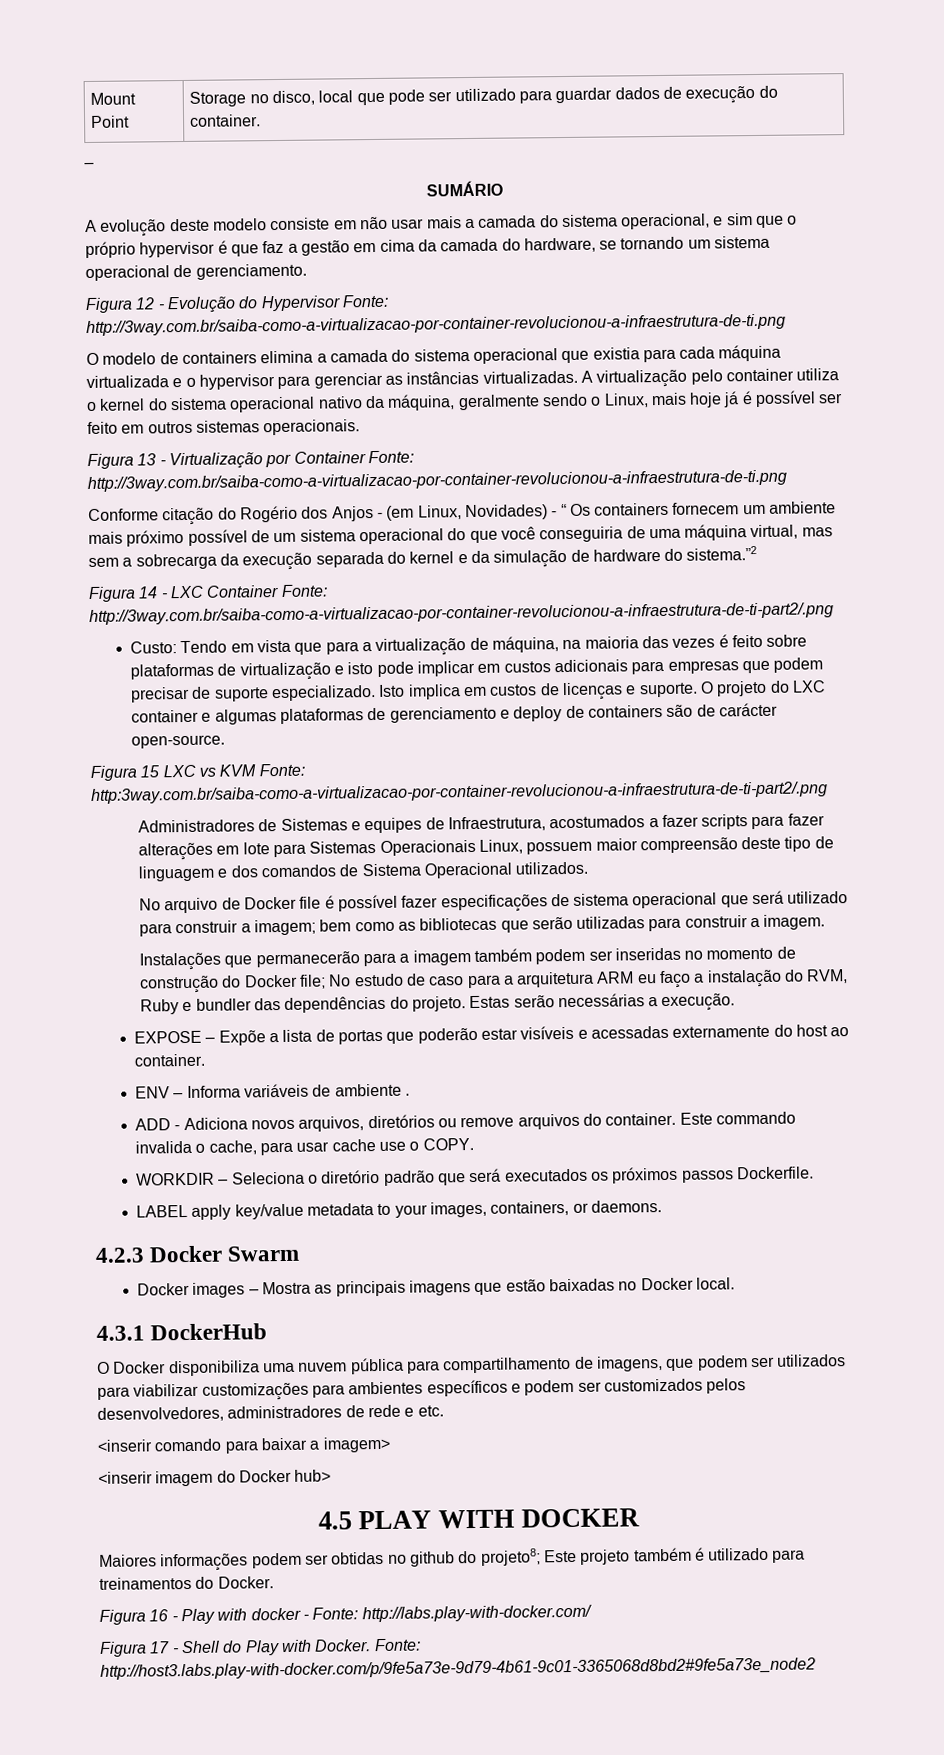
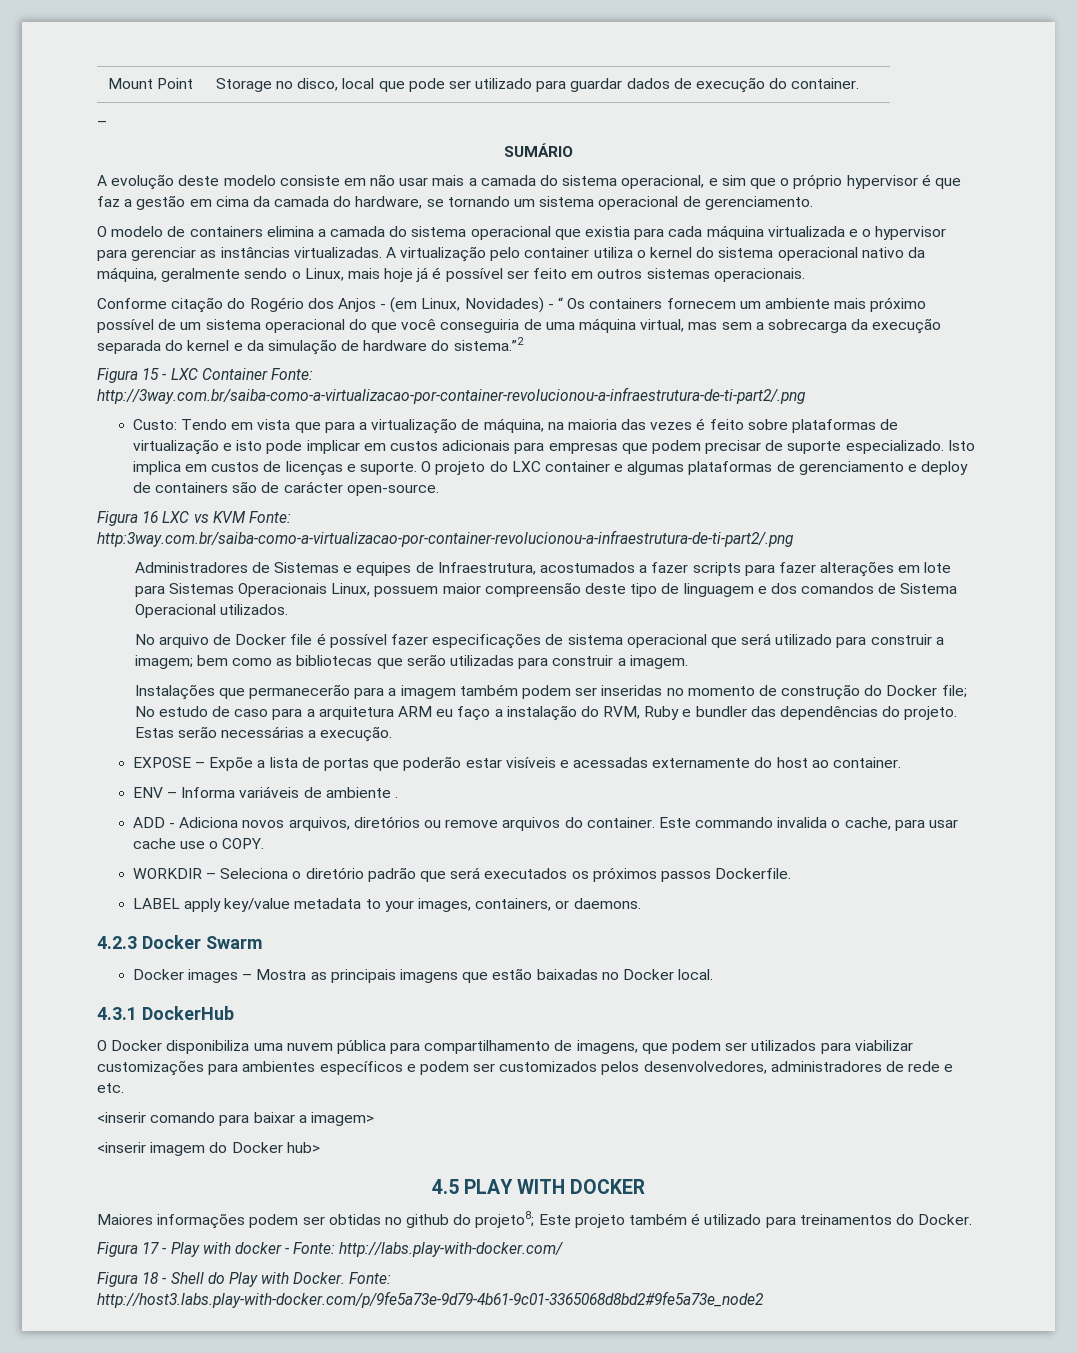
[85,294,389,314] [86,313,786,337] // Figura 12 - Evolução do Hypervisor Fonte: http://3way.com.br/saiba-como-a-virtualizacao-por-container-revolucionou-a-infraestrutura-de-ti.png -> (813, 203) none
[87,450,414,470] [87,469,787,493] // Figura 13 - Virtualização por Container Fonte: http://3way.com.br/saiba-como-a-virtualizacao-por-container-revolucionou-a-infraestrutura-de-ti.png -> (805, 275) none
[138,586,159,599] 14 -> [142,368,160,380] 15
[140,765,160,778] 15 -> [142,511,159,523] 16
[149,1609,169,1622] 16 -> [142,1242,160,1254] 17
[149,1641,171,1654] 17 -> [142,1272,160,1284] 18

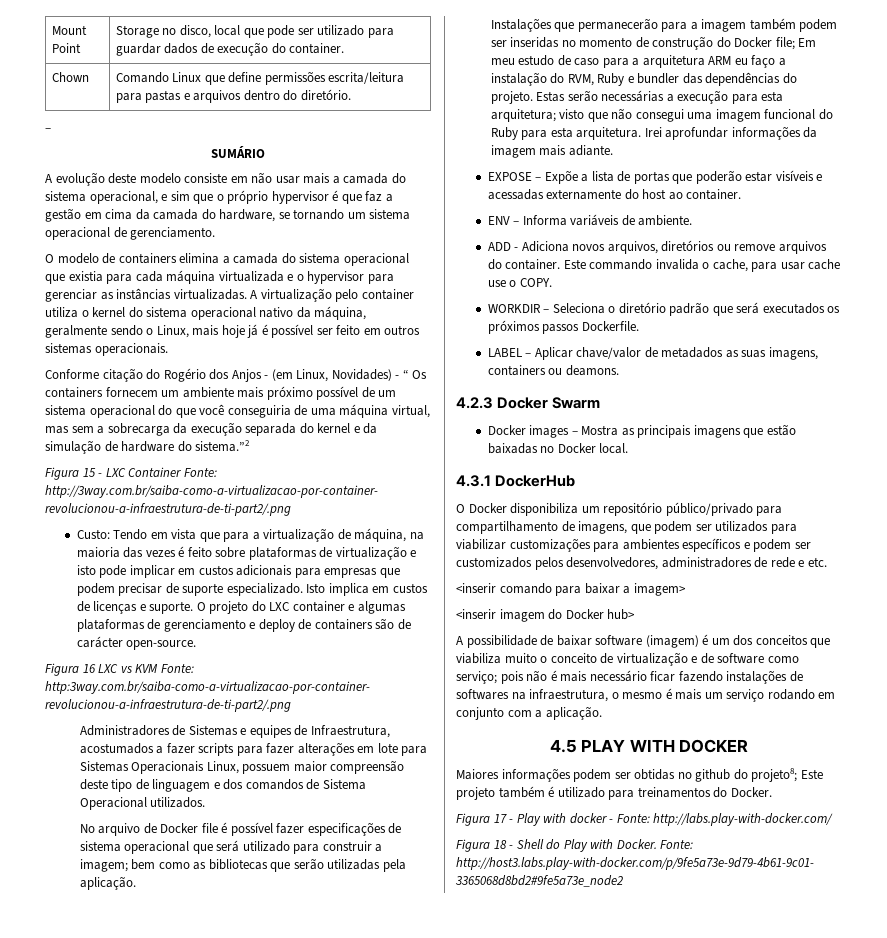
(860, 83) none -> [51,72,89,82] [115,71,405,85] [115,89,351,103] // Chown | Comando Linux que define permissões escrita/leitura para pastas e arquivos dentro do diretório.
[518,655,688,669] para construir a imagem. -> [382,859,406,872] [79,876,136,890] pela aplicação.
[134,706,155,717] No -> [798,38,817,47] [490,58,515,65] Em meu
[320,726,393,742] execução. -> [677,90,784,104] [490,108,833,122] [490,126,818,140] [490,145,613,158] execução para esta arquitetura; visto que não consegui uma imagem funcional do Ruby para esta arquitetura. Irei aprofundar informações da imagem mais adiante.
[325,787,399,798] ambiente . -> [638,215,693,226] ambiente.
[184,898,641,912] apply key/value metadata to your images, containers, or daemons. -> [525,347,818,360] [487,365,619,376] – Aplicar chave/valor de metadados as suas imagens, containers ou deamons.
[253,1040,386,1054] uma nuvem pública -> [581,502,753,516] um repositório público/privado
(320, 1147) none -> [456,634,831,648] [456,652,799,666] [456,670,803,684] [456,688,836,702] [456,706,602,720] // A possibilidade de baixar software (imagem) é um dos conceitos que viabiliza muito o conceito de virtualização e de software como serviço; pois não é mais necessário ficar fazendo instalações de softwares na infraestrutura, o mesmo é mais um serviço rodando em conjunto com a aplicação.

